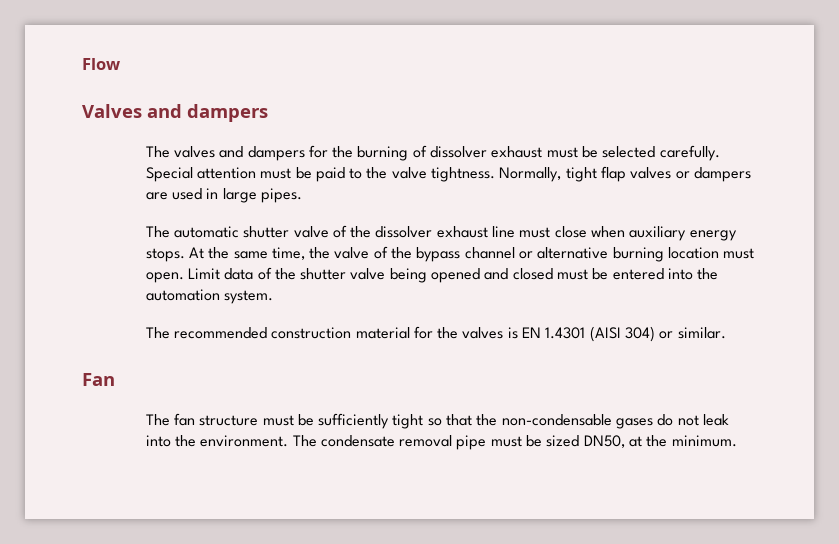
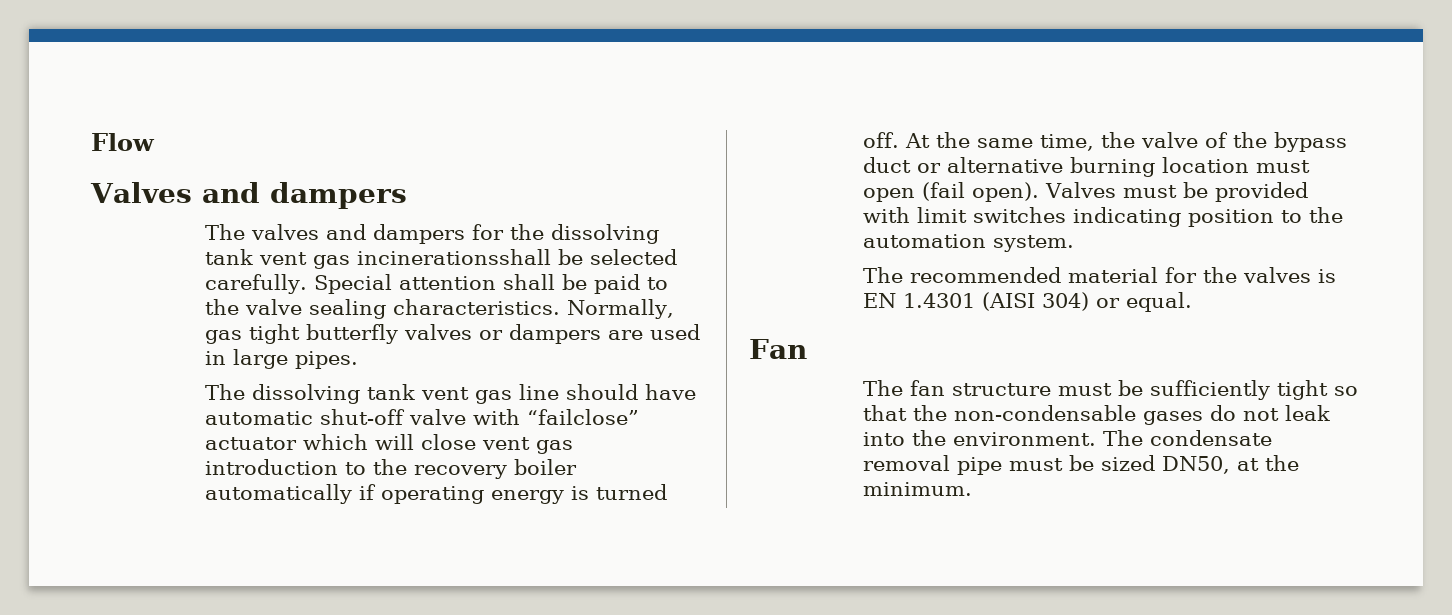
[357,145,578,161] burning of dissolver exhaust must -> [551,224,660,244] [205,249,552,269] dissolving tank vent gas incinerationsshall
[260,168,292,179] must -> [503,274,556,290] shall
[431,166,627,182] tightness. Normally, tight flap -> [309,299,675,319] [205,324,399,344] sealing characteristics. Normally, gas tight butterfly
[173,225,737,241] [145,248,185,262] automatic shutter valve of the dissolver exhaust line must close when auxiliary energy stops. -> [252,384,697,404] [205,409,640,425] [205,434,574,454] [205,459,578,479] [205,484,668,504] [863,132,900,148] dissolving tank vent gas line should have automatic shut-off valve with “failclose” actuator which will close vent gas introduction to the recovery boiler automatically if operating energy is turned off.
[464,247,515,259] channel -> [863,157,912,173] duct
[145,267,694,283] open. Limit data of the shutter valve being opened and closed must be entered into -> [863,182,1309,202] [863,207,1303,227] open (fail open). Valves must be provided with limit switches indicating position to
[271,327,352,339] construction -> (1062, 275) none
[677,327,726,339] similar. -> [1126,292,1193,312] equal.

